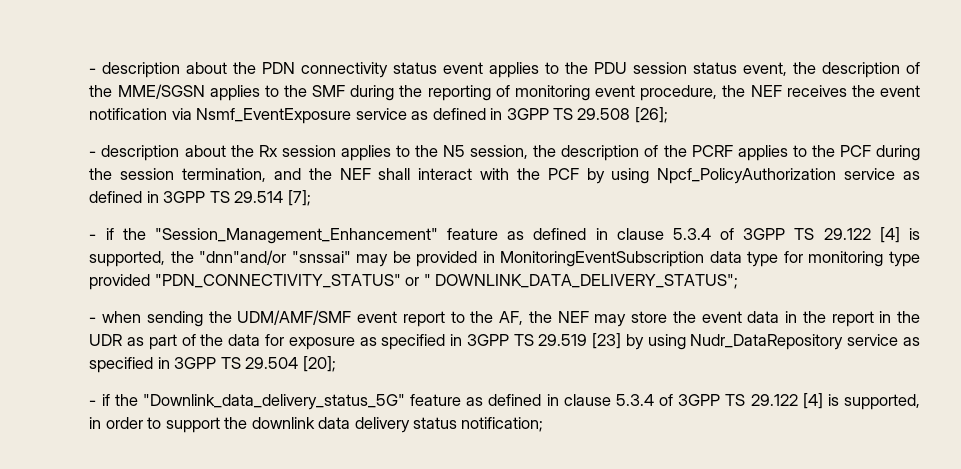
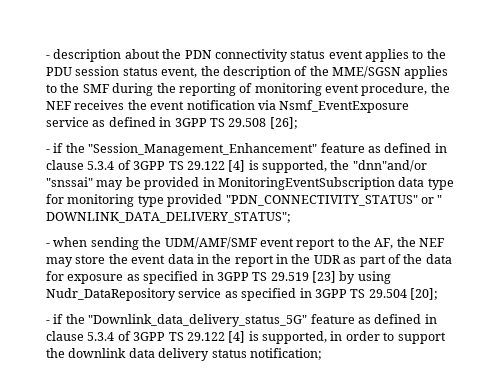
[89,145,920,161] [89,168,920,184] [89,190,311,206] // - description about the Rx session applies to the N5 session, the description of the PCRF applies to the PCF during the session termination, and the NEF shall interact with the PCF by using Npcf_PolicyAuthorization service as defined in 3GPP TS 29.514 [7]; -> (298, 123) none

